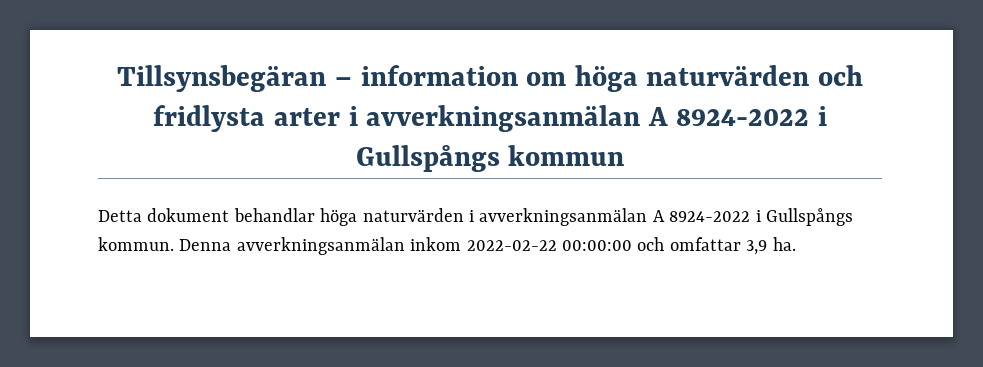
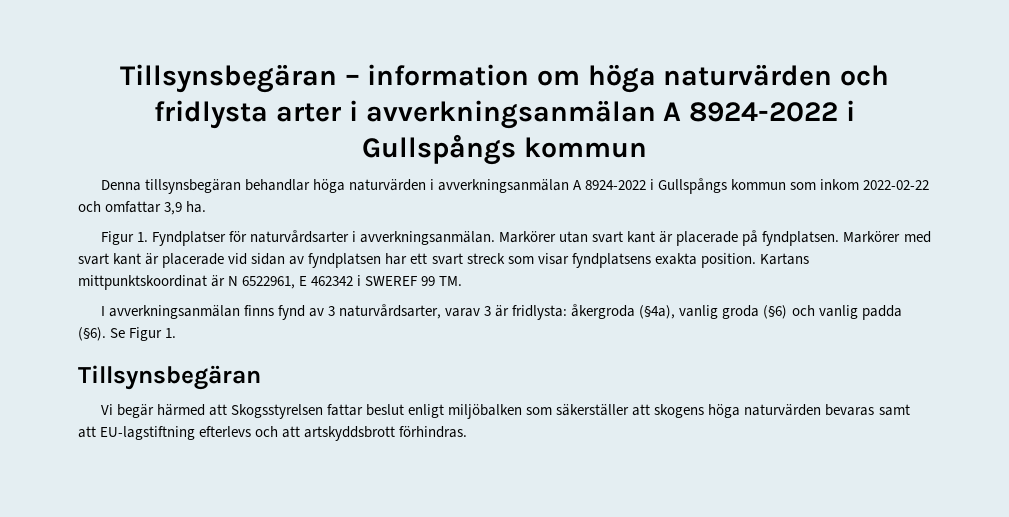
[98,208,230,222] Detta dokument -> [100,179,241,194] Denna tillsynsbegäran
[98,237,405,255] kommun. Denna avverkningsanmälan -> [731,179,817,190] kommun som
[562,240,632,251] 00:00:00 -> (930, 185) none
(796, 244) none -> [100,230,931,246] [78,253,809,268] [78,275,463,290] [100,304,902,320] [78,327,177,341] [78,365,261,390] [100,404,910,419] [78,426,468,441] // Figur 1. Fyndplatser för naturvårdsarter i avverkningsanmälan. Markörer utan svart kant är placerade på fyndplatsen. Markörer med svart kant är placerade vid sidan av fyndplatsen har ett svart streck som visar fyndplatsens exakta position. Kartans mittpunktskoordinat är N 6522961, E 462342 i SWEREF 99 TM. // I avverkningsanmälan finns fynd av 3 naturvårdsarter, varav 3 är fridlysta: åkergroda (§4a), vanlig groda (§6) och vanlig padda (§6). Se Figur 1. // Tillsynsbegäran // Vi begär härmed att Skogsstyrelsen fattar beslut enligt miljöbalken som säkerställer att skogens höga naturvärden bevaras samt att EU-lagstiftning efterlevs och att artskyddsbrott förhindras.

